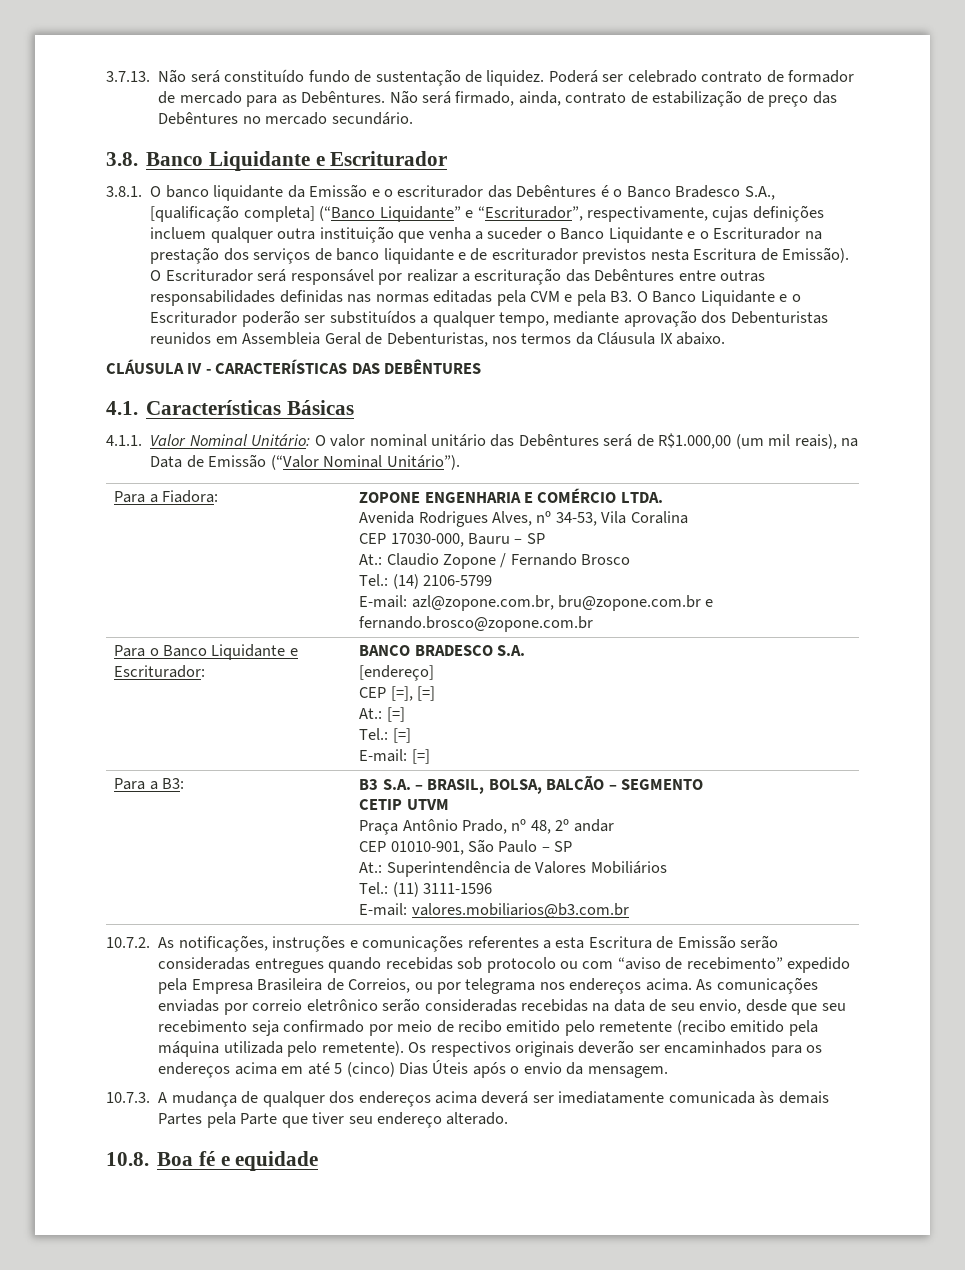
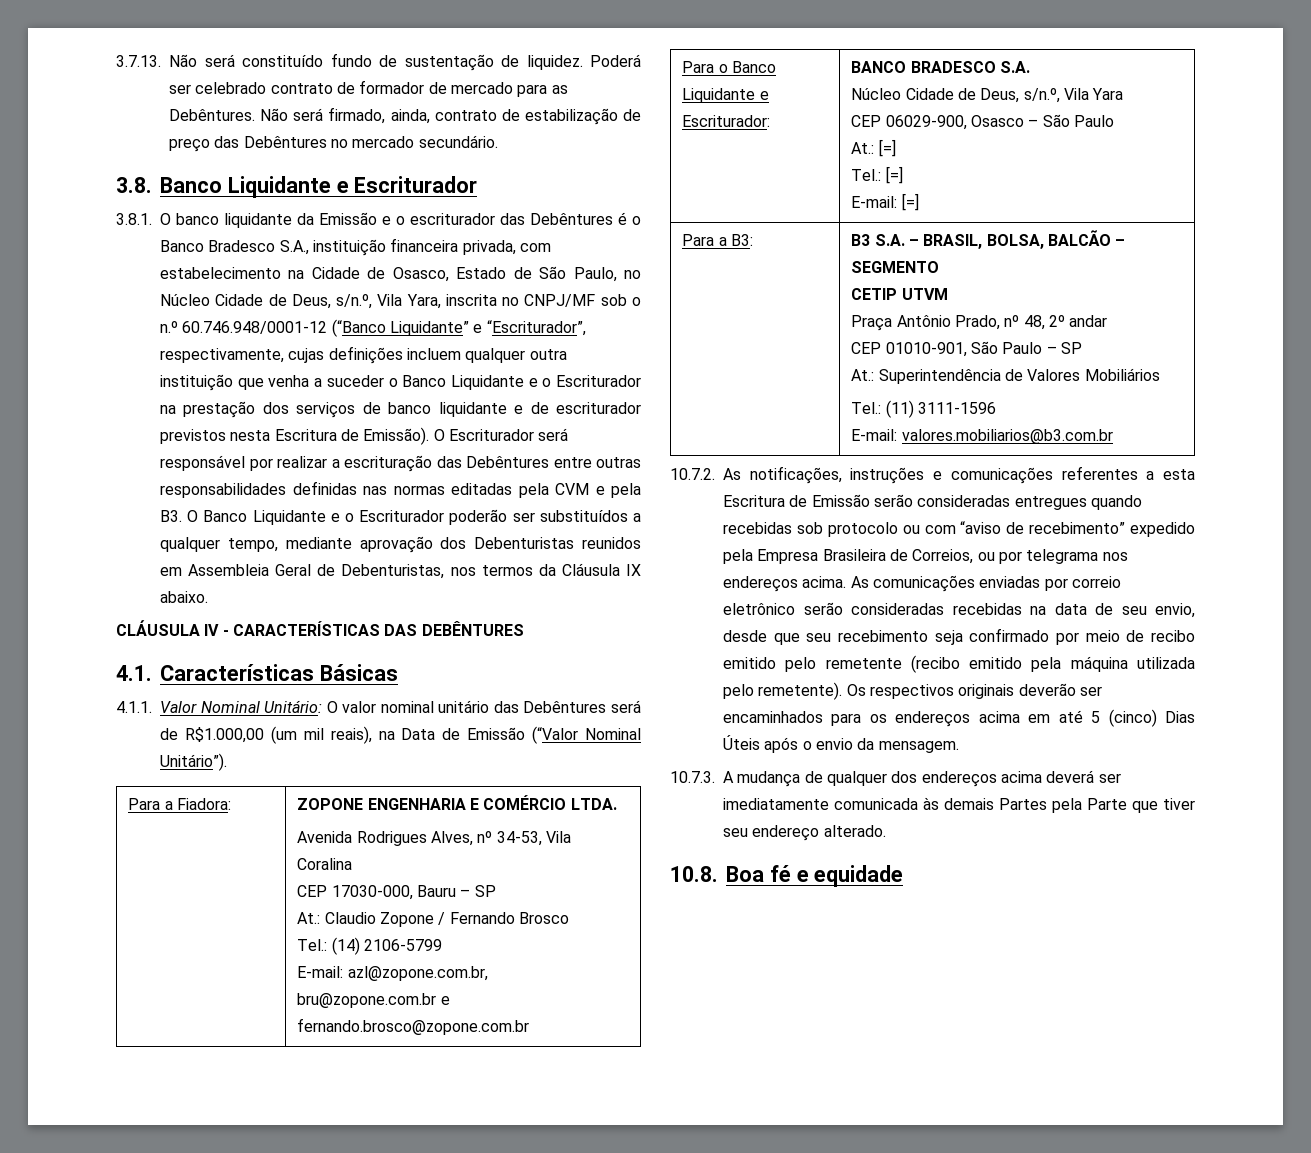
[150,205,315,222] [qualificação completa] -> [312,238,551,256] [160,266,642,282] [160,294,641,309] [160,321,328,334] instituição financeira privada, com estabelecimento na Cidade de Osasco, Estado de São Paulo, no Núcleo Cidade de Deus, s/n.º, Vila Yara, inscrita no CNPJ/MF sob o n.º 60.746.948/0001-12
[359,665,435,681] [359,686,436,701] [endereço] // CEP [=], [=] -> [851,88,1124,103] [851,114,1115,130] Núcleo Cidade de Deus, s/n.º, Vila Yara // CEP 06029-900, Osasco – São Paulo

